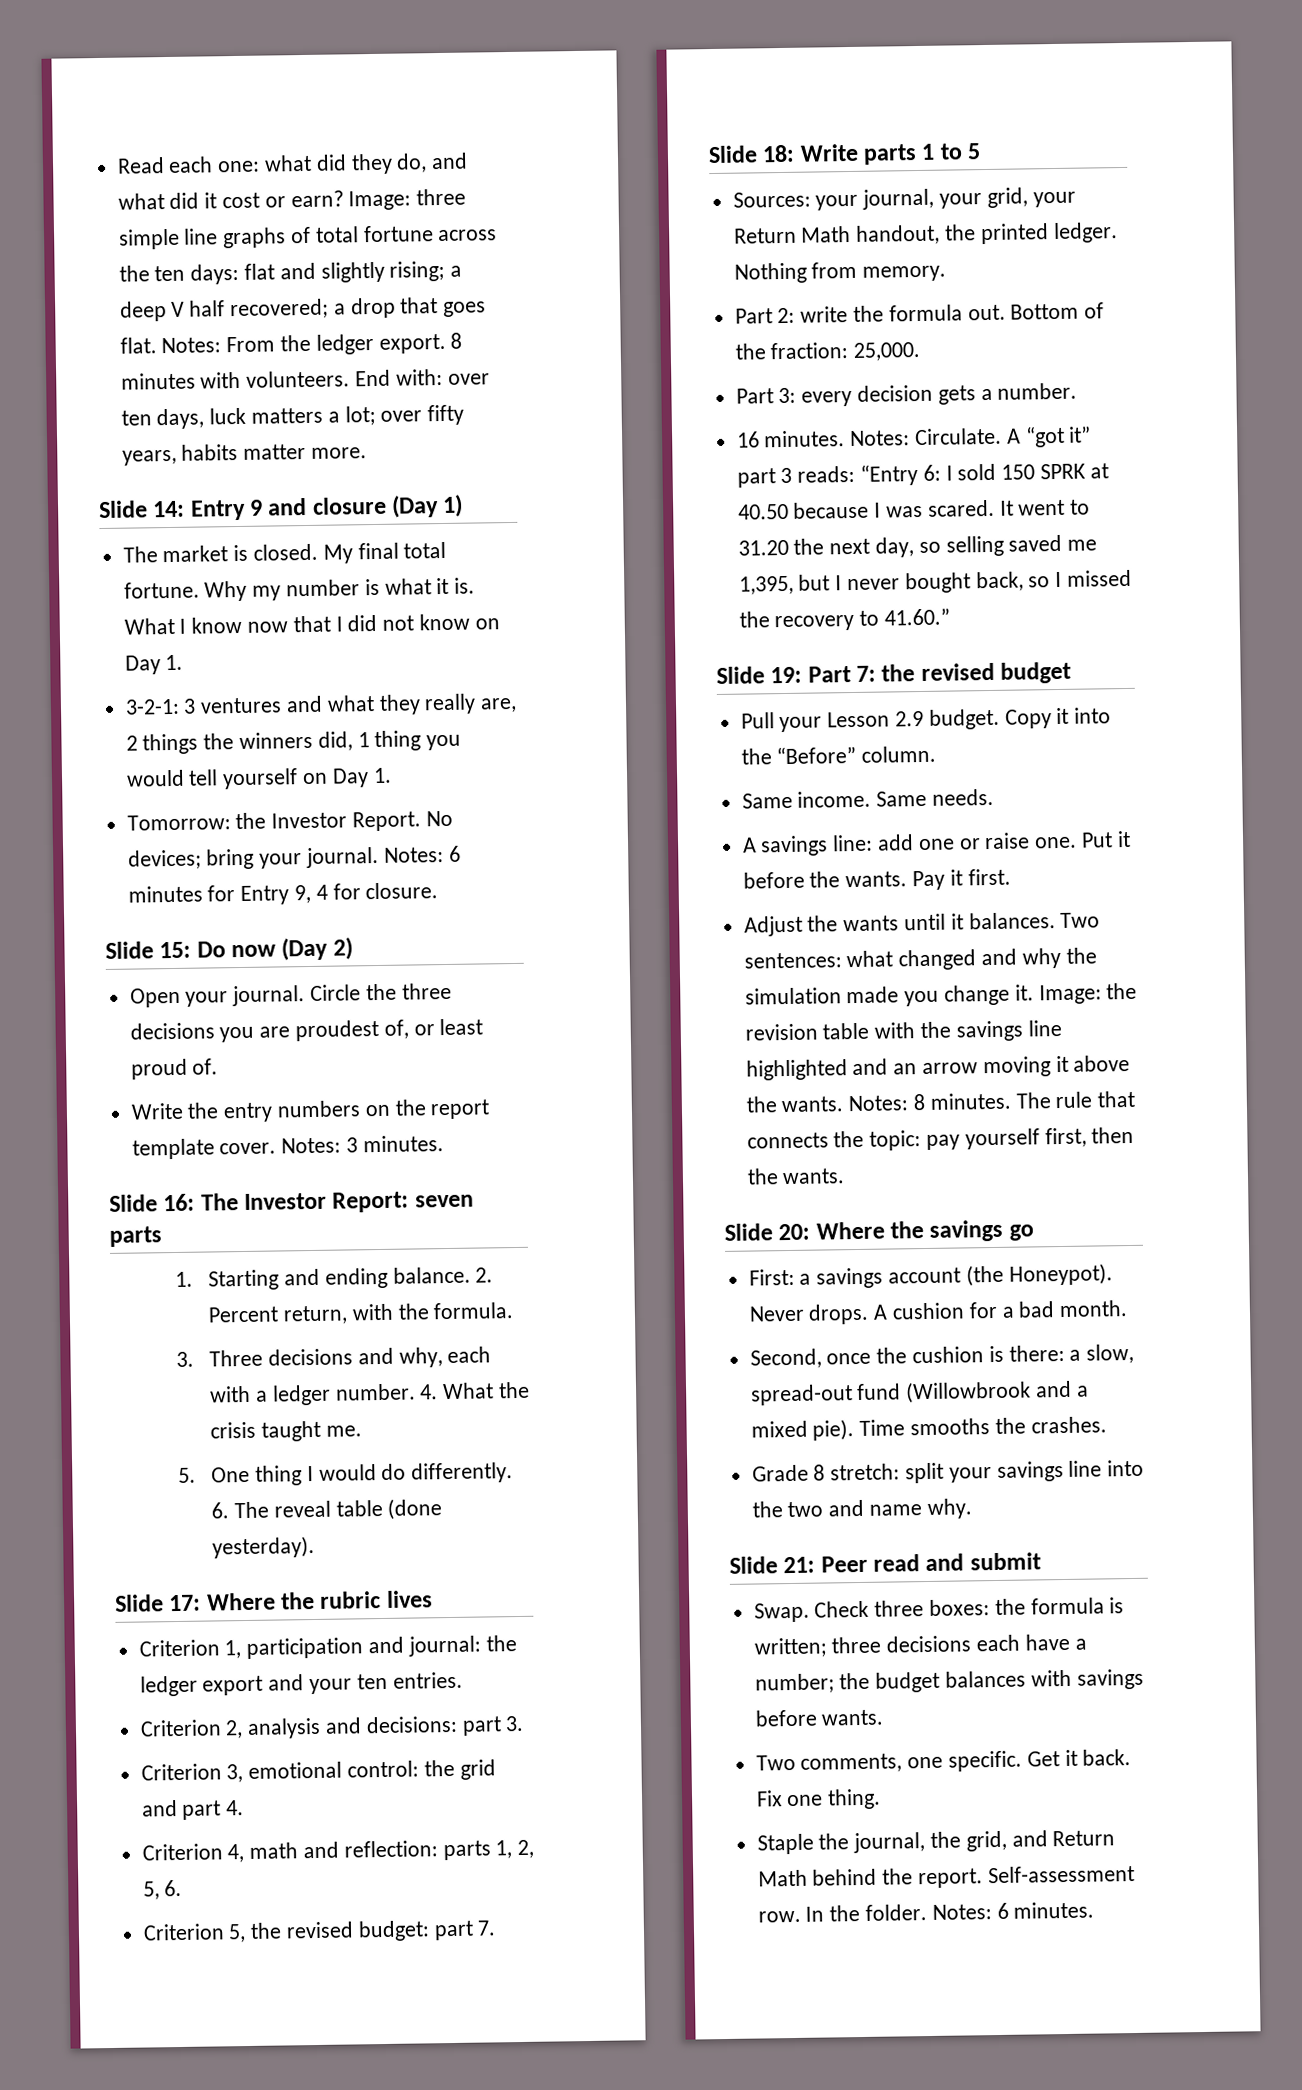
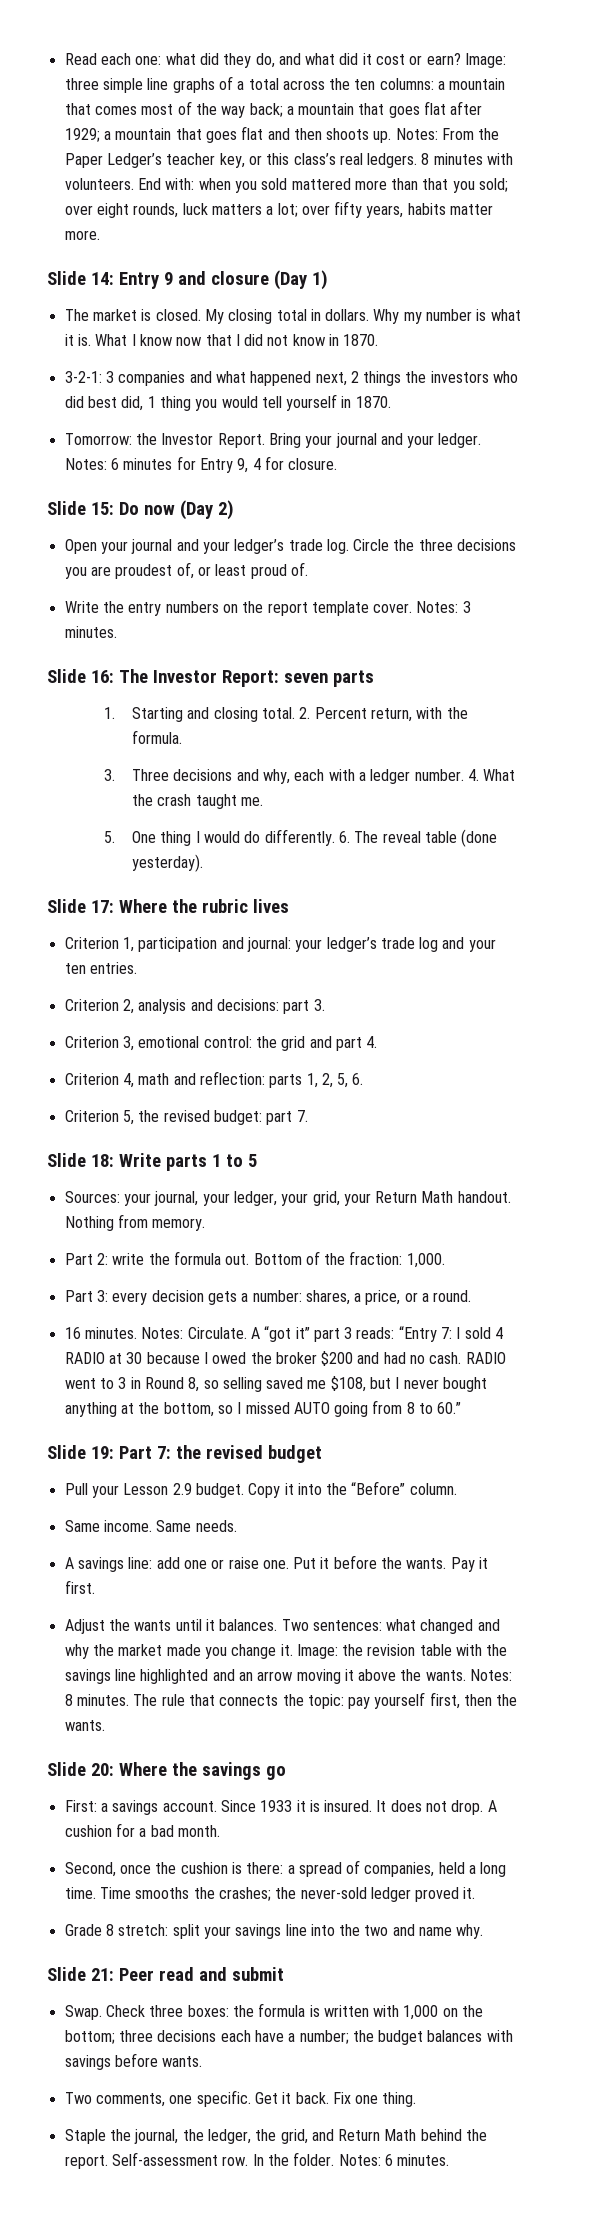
[314,225,434,243] total fortune -> [237,78,279,90] a total
[190,260,463,285] [119,297,487,322] [119,333,446,355] days: flat and slightly rising; a deep V half recovered; a drop that goes flat. Notes: From the ledger export. -> [379,78,506,90] [64,101,483,118] [64,126,500,143] [64,153,418,168] columns: a mountain that comes most of the way back; a mountain that goes flat after 1929; a mountain that goes flat and then shoots up. Notes: From the Paper Ledger’s teacher key, or this class’s real ledgers.
[447,373,490,385] [120,408,205,430] over ten days, -> [198,178,509,193] [64,203,179,218] when you sold mattered more than that you sold; over eight rounds,
[357,541,447,560] [123,581,200,599] final total fortune. -> [228,309,370,324] closing total in dollars.
[474,618,500,630] [124,654,184,675] on Day 1. -> [329,334,379,346] in 1870.
[200,693,518,715] [125,731,314,755] ventures and what they really are, 2 things the winners -> [118,371,519,386] [64,396,117,408] companies and what happened next, 2 things the investors who did best
[302,767,392,788] on Day 1. -> [341,396,391,408] in 1870.
[425,810,453,827] [127,846,380,870] No devices; bring your journal. -> [268,433,482,448] Bring your journal and your ledger.
[232,985,306,1007] journal. -> [131,539,349,554] journal and your ledger’s trade log.
[324,1266,471,1289] ending balance. -> [213,707,296,722] closing total.
[210,1421,257,1439] crisis -> [157,794,192,806] crash
[485,1635,517,1652] [139,1675,264,1697] the ledger export -> [295,937,439,952] your ledger’s trade log
(983, 201) none -> [233,1191,309,1206] ledger, your
[856,222,1118,245] handout, the printed ledger. -> [457,1191,511,1203] handout.
[853,341,921,361] 25,000. -> [406,1253,445,1268] 1,000.
[997,382,1078,400] number. -> [252,1290,472,1305] number: shares, a price, or a round.
[922,464,941,481] 6: -> [441,1327,453,1339] 7:
[1001,463,1109,480] [737,499,1091,520] [737,537,915,558] 150 SPRK at 40.50 because I was scared. It went to 31.20 the next day, -> [495,1327,504,1339] [64,1351,506,1366] [64,1377,200,1392] 4 RADIO at 30 because I owed the broker $200 and had no cash. RADIO went to 3 in Round 8,
[738,575,794,595] 1,395, -> [330,1376,366,1392] $108,
[975,569,1133,592] [738,608,951,632] back, so I missed the recovery to 41.60.” -> [64,1400,462,1417] anything at the bottom, so I missed AUTO going from 8 to 60.”
[744,987,842,1005] simulation -> [118,1644,163,1656] market
[888,1263,1113,1287] [748,1303,870,1325] account (the Honeypot). Never drops. -> [162,1800,484,1815] account. Since 1933 it is insured. It does not drop.
[1086,1343,1135,1364] [750,1380,1089,1406] [750,1416,1107,1441] slow, spread-out fund (Willowbrook and a mixed pie). Time smooths the crashes. -> [298,1860,507,1877] [64,1887,476,1902] spread of companies, held a long time. Time smooths the crashes; the never-sold ledger proved it.
[753,1637,827,1658] written; -> [323,2005,484,2020] [64,2030,115,2044] written with 1,000 on the bottom;
(962, 1839) none -> [207,2129,277,2144] ledger, the

